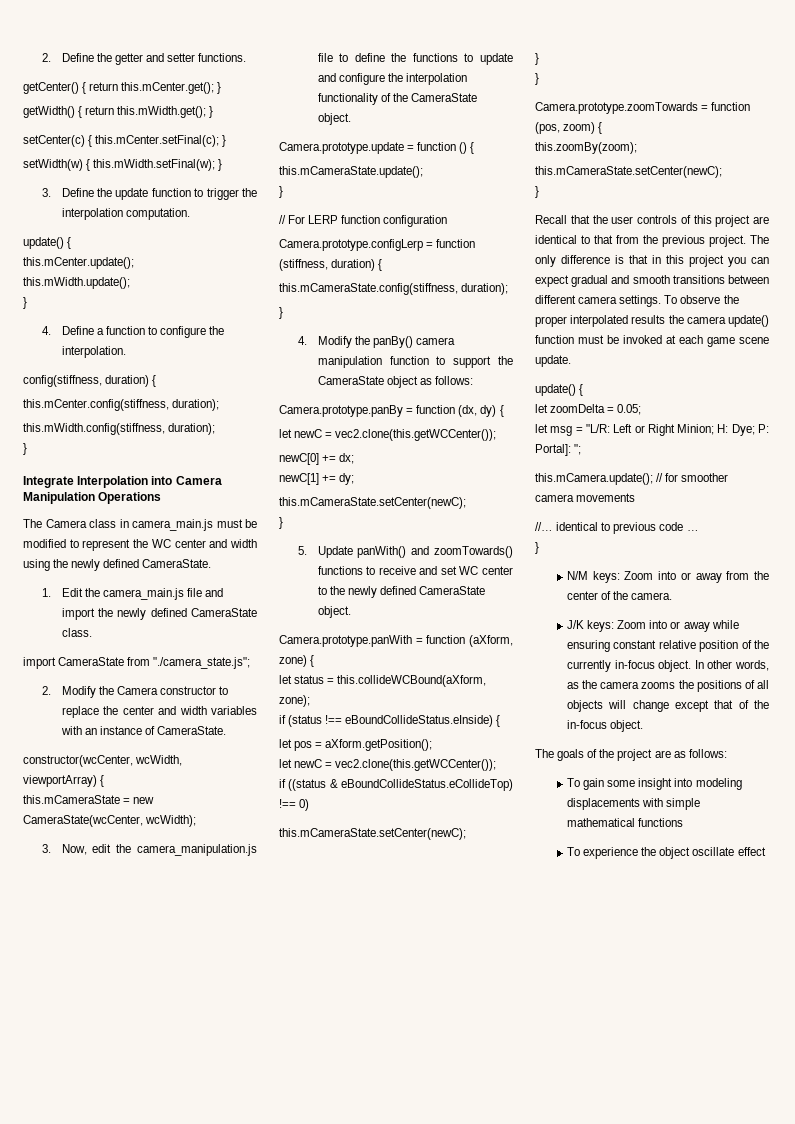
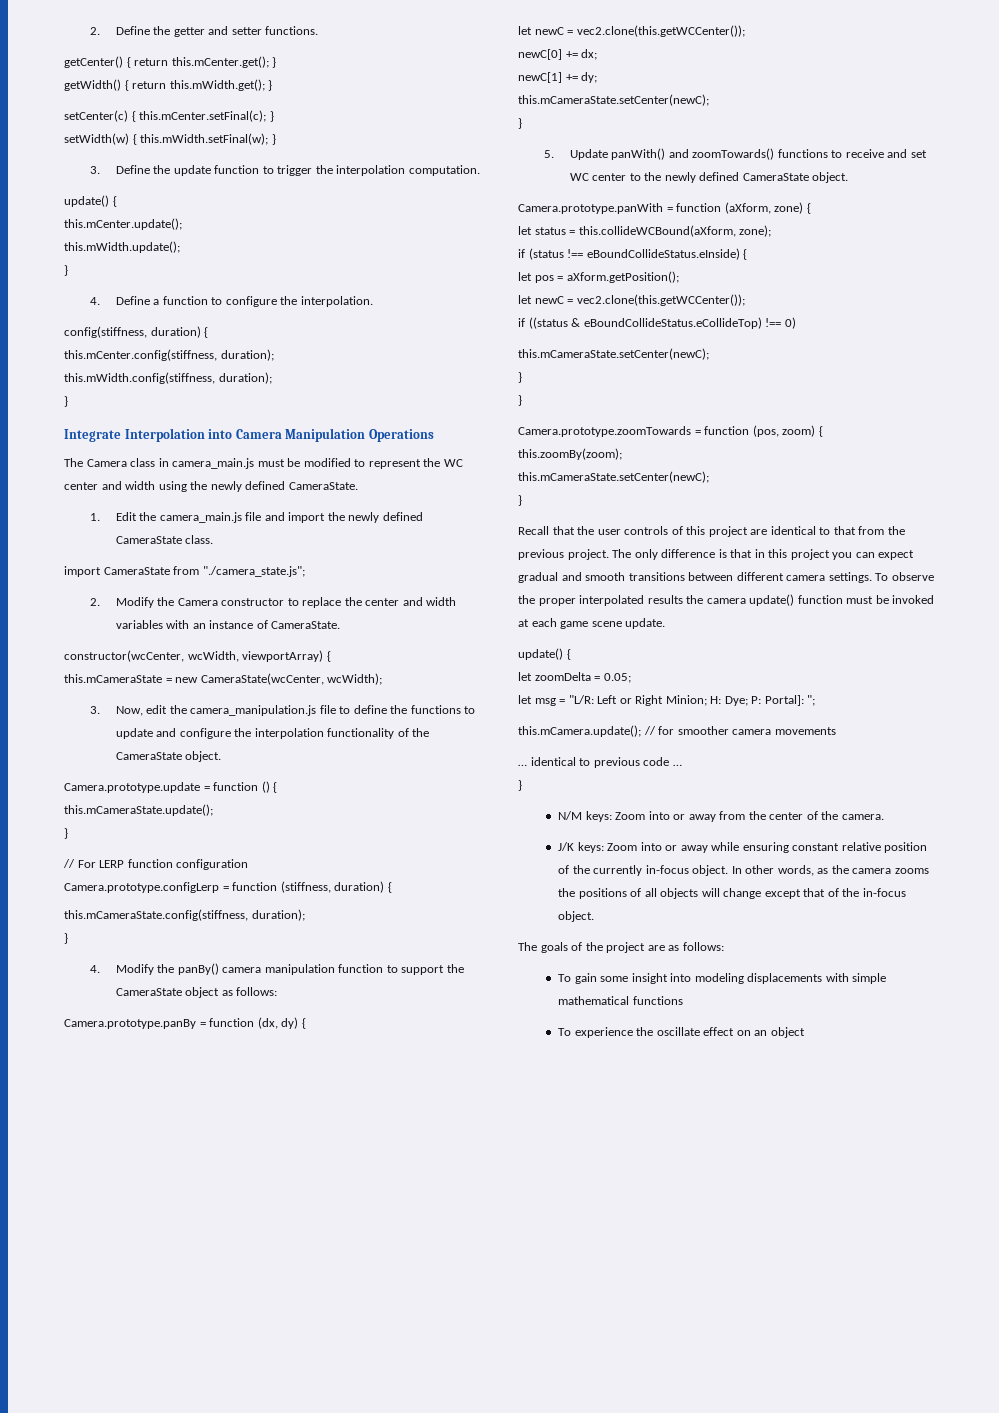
[535,522,553,531] //… -> [518,764,527,766] …
[659,847,691,859] object -> (654, 1031) none
(766, 851) none -> [736,1027,805,1038] on an object

